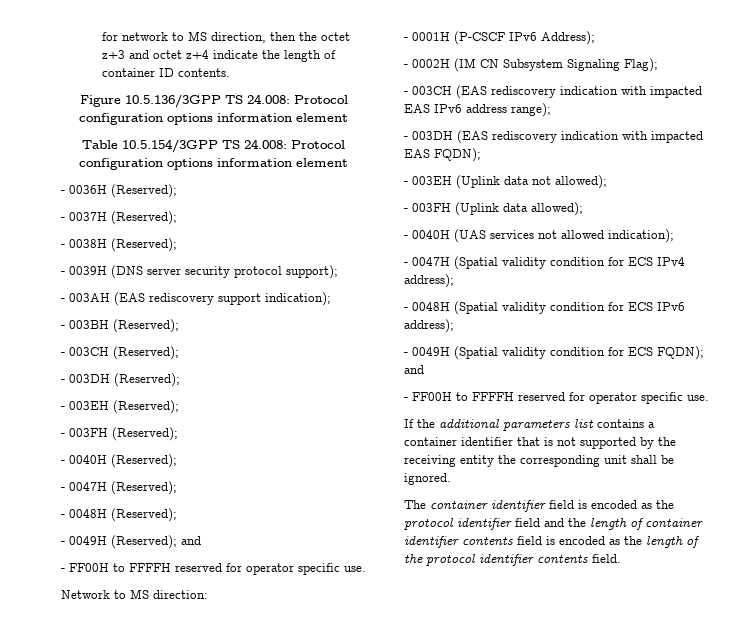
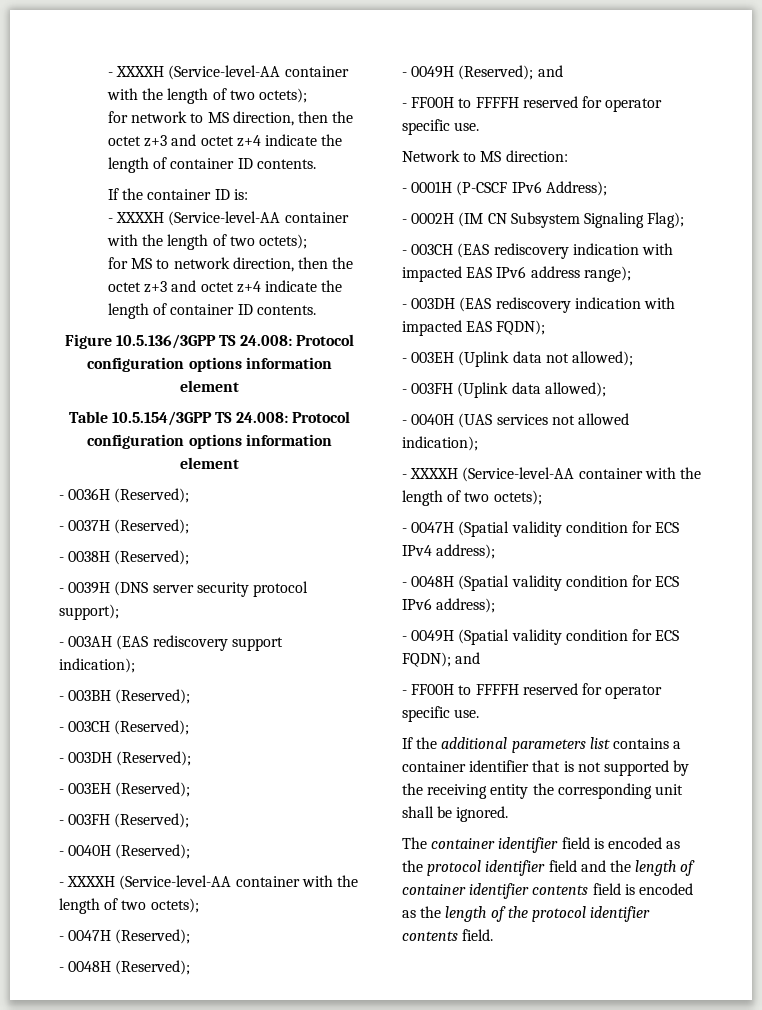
(102, 36) none -> [108,65,349,80] [107,88,307,104] - XXXXH (Service-level-AA container with the length of two octets); //
(231, 72) none -> [108,188,248,200] [108,211,349,226] [107,234,307,250] [108,257,354,272] [108,280,343,293] [108,303,316,319] // If the container ID is: // - XXXXH (Service-level-AA container with the length of two octets); // for MS to network direction, then the octet z+3 and octet z+4 indicate the length of container ID contents.
(177, 461) none -> [59,875,358,890] [59,898,199,914] // - XXXXH (Service-level-AA container with the length of two octets);
(674, 236) none -> [402,467,701,482] [402,490,542,506] // - XXXXH (Service-level-AA container with the length of two octets);

